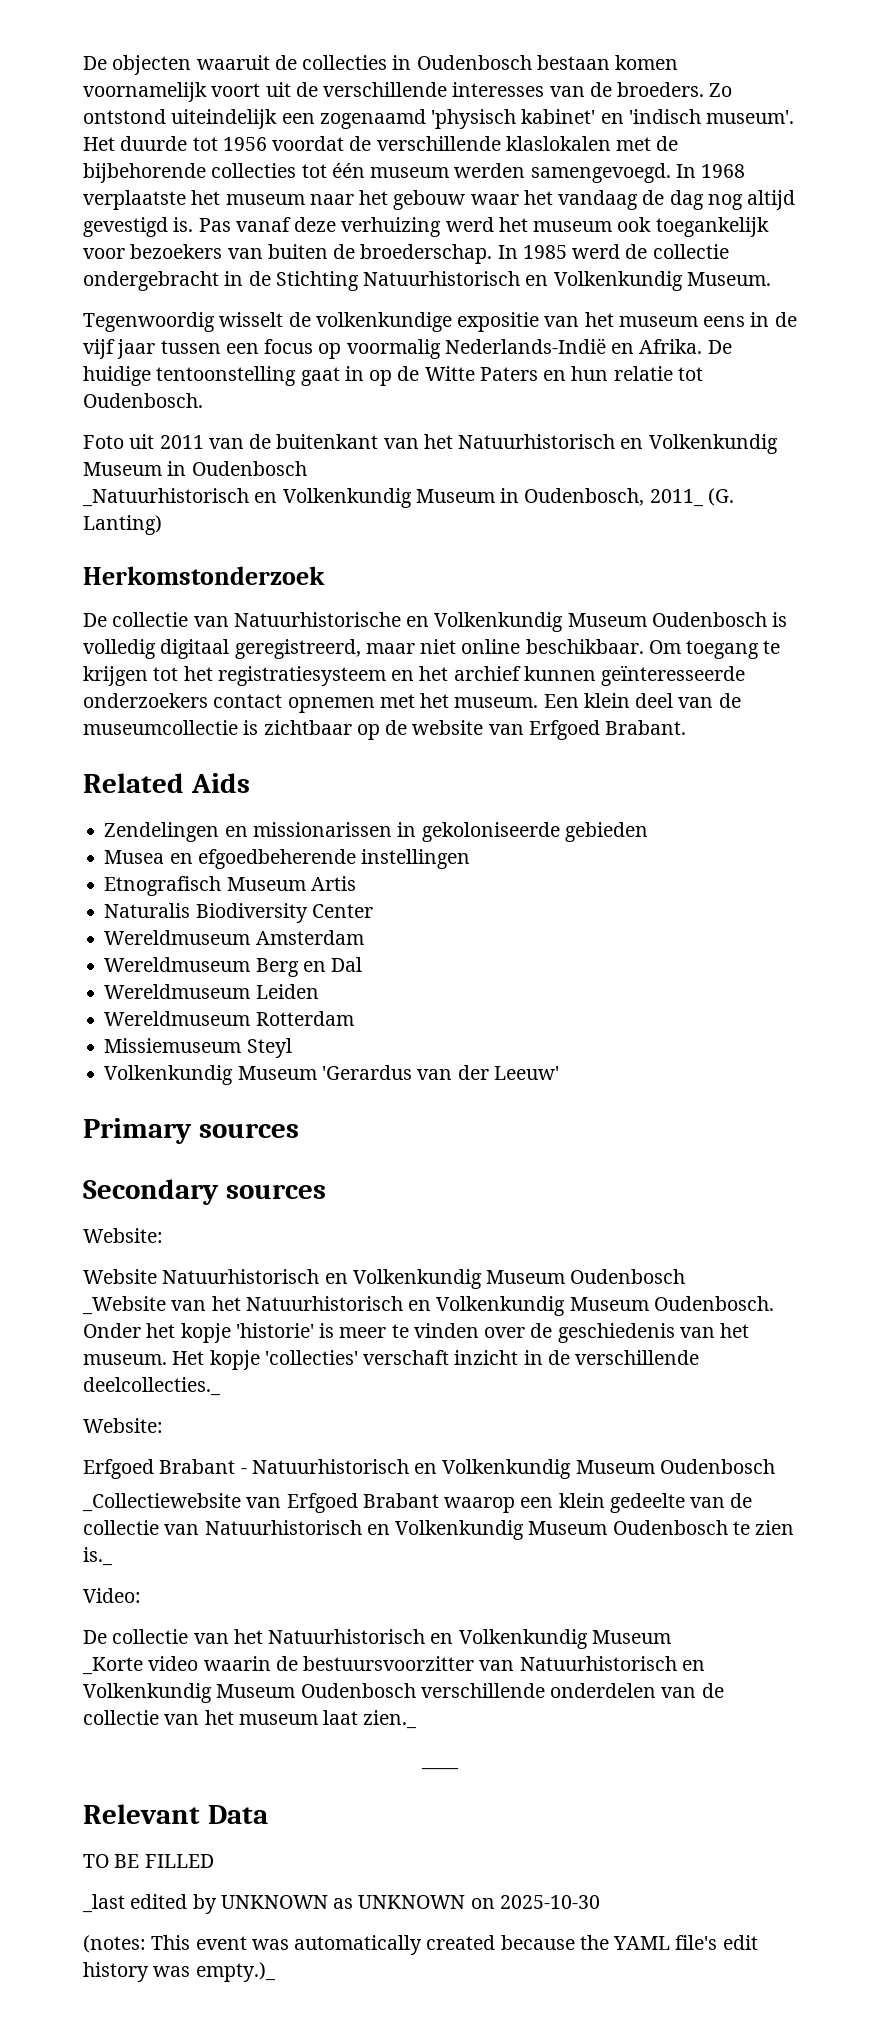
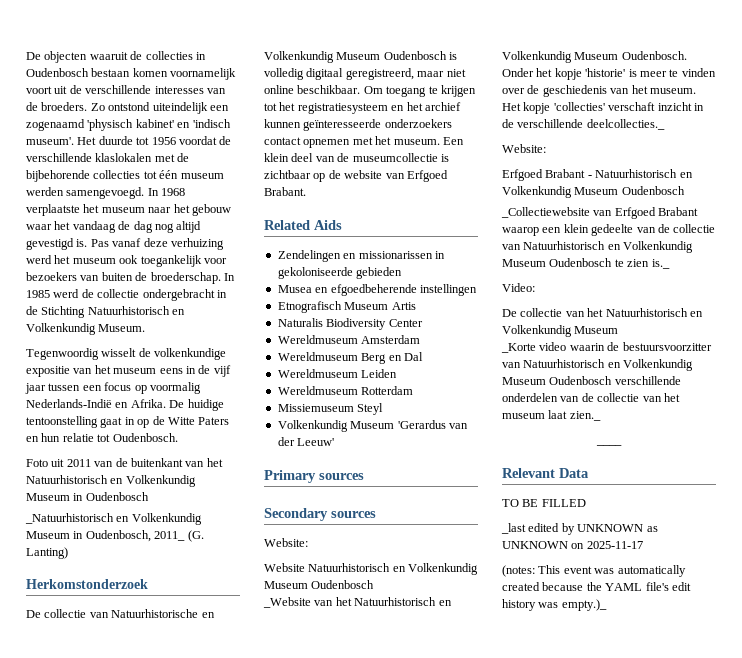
[499,1895,600,1909] 2025-10-30 -> [586,541,643,549] 2025-11-17

